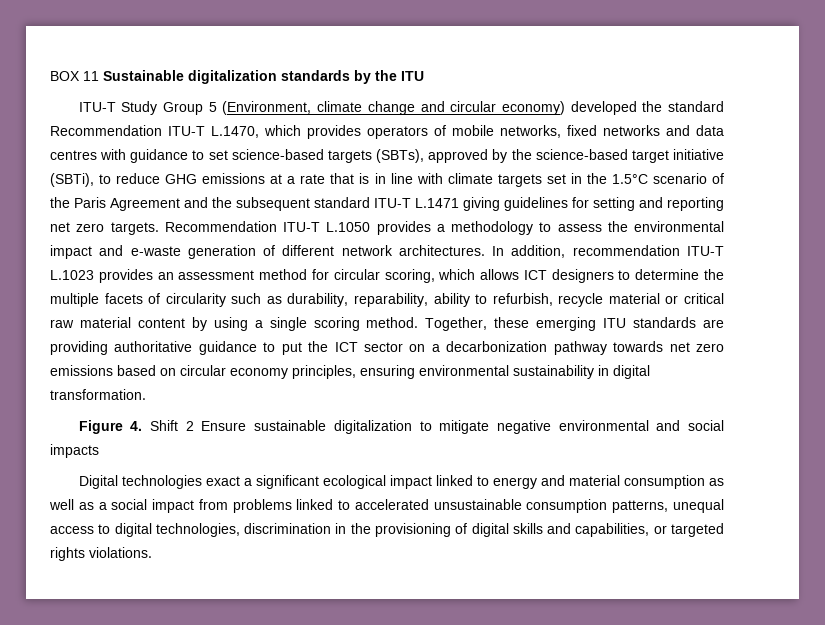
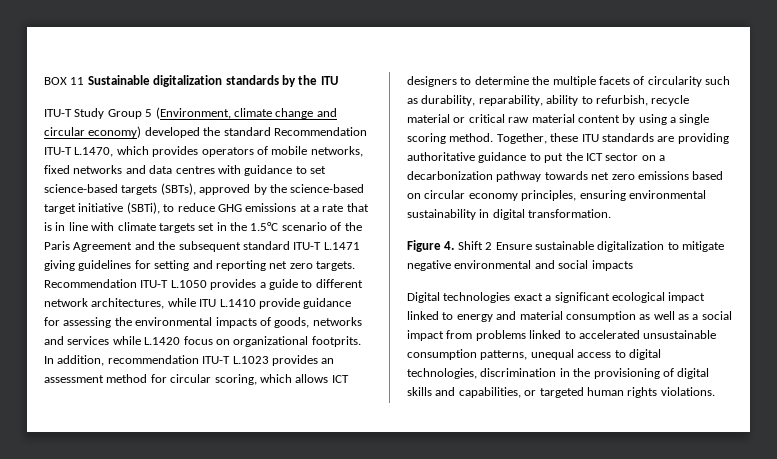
[451,221,724,235] [50,245,485,259] methodology to assess the environmental impact and e-waste generation of different network architectures. -> [268,279,363,290] [44,298,352,309] [44,317,362,328] [44,336,361,347] guide to different network architectures, while ITU L.1410 provide guidance for assessing the environmental impacts of goods, networks and services while L.1420 focus on organizational footprits.
[536,317,597,331] emerging -> (579, 137) none
(725, 530) none -> [586,387,624,396] human

